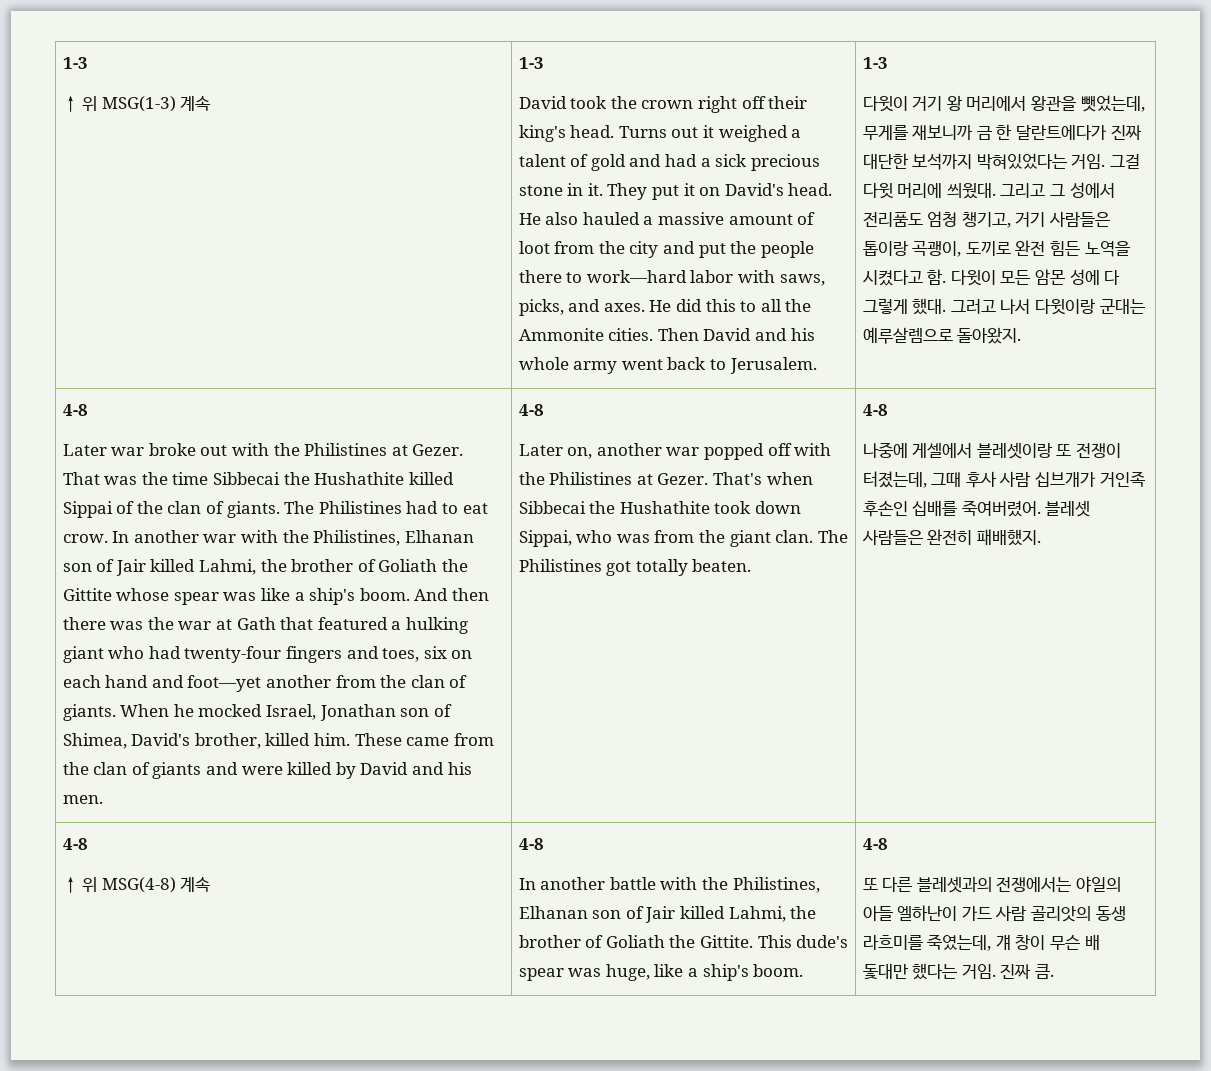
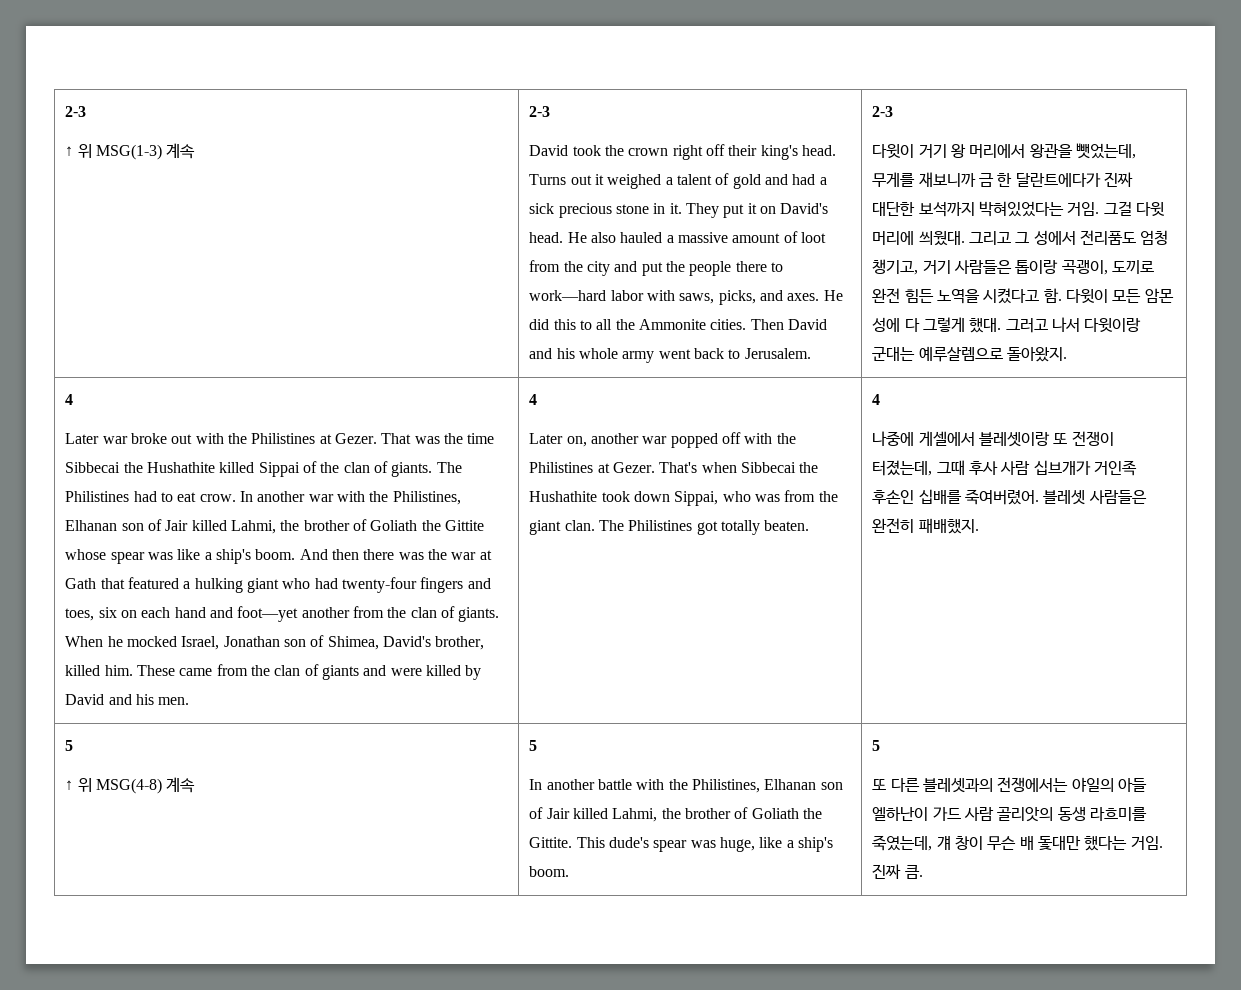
[62,57,88,69] 1-3 -> [65,106,87,117] 2-3
[518,57,544,69] 1-3 -> [529,106,551,117] 2-3
[862,57,888,69] 1-3 -> [872,106,894,117] 2-3
[62,404,88,416] 4-8 -> [65,394,74,405] 4
[518,404,544,416] 4-8 -> [529,394,538,405] 4
[862,404,888,416] 4-8 -> [872,394,881,405] 4
[62,838,88,850] 4-8 -> [65,740,74,751] 5
[518,838,544,850] 4-8 -> [529,740,538,751] 5
[862,838,888,850] 4-8 -> [872,740,881,751] 5

